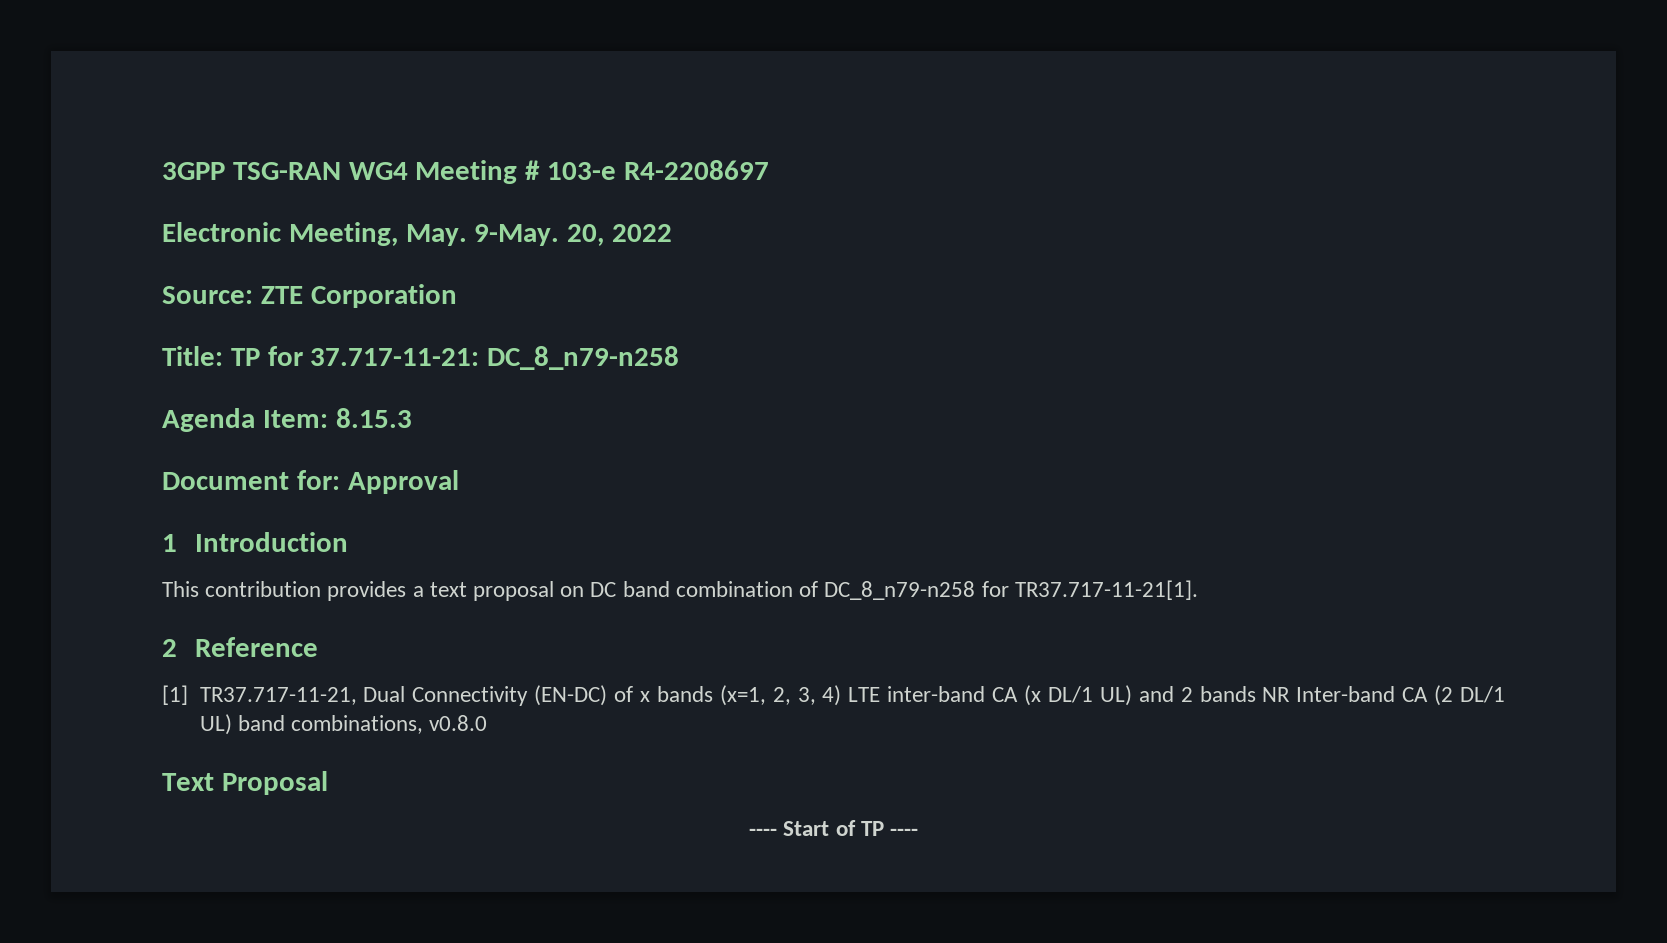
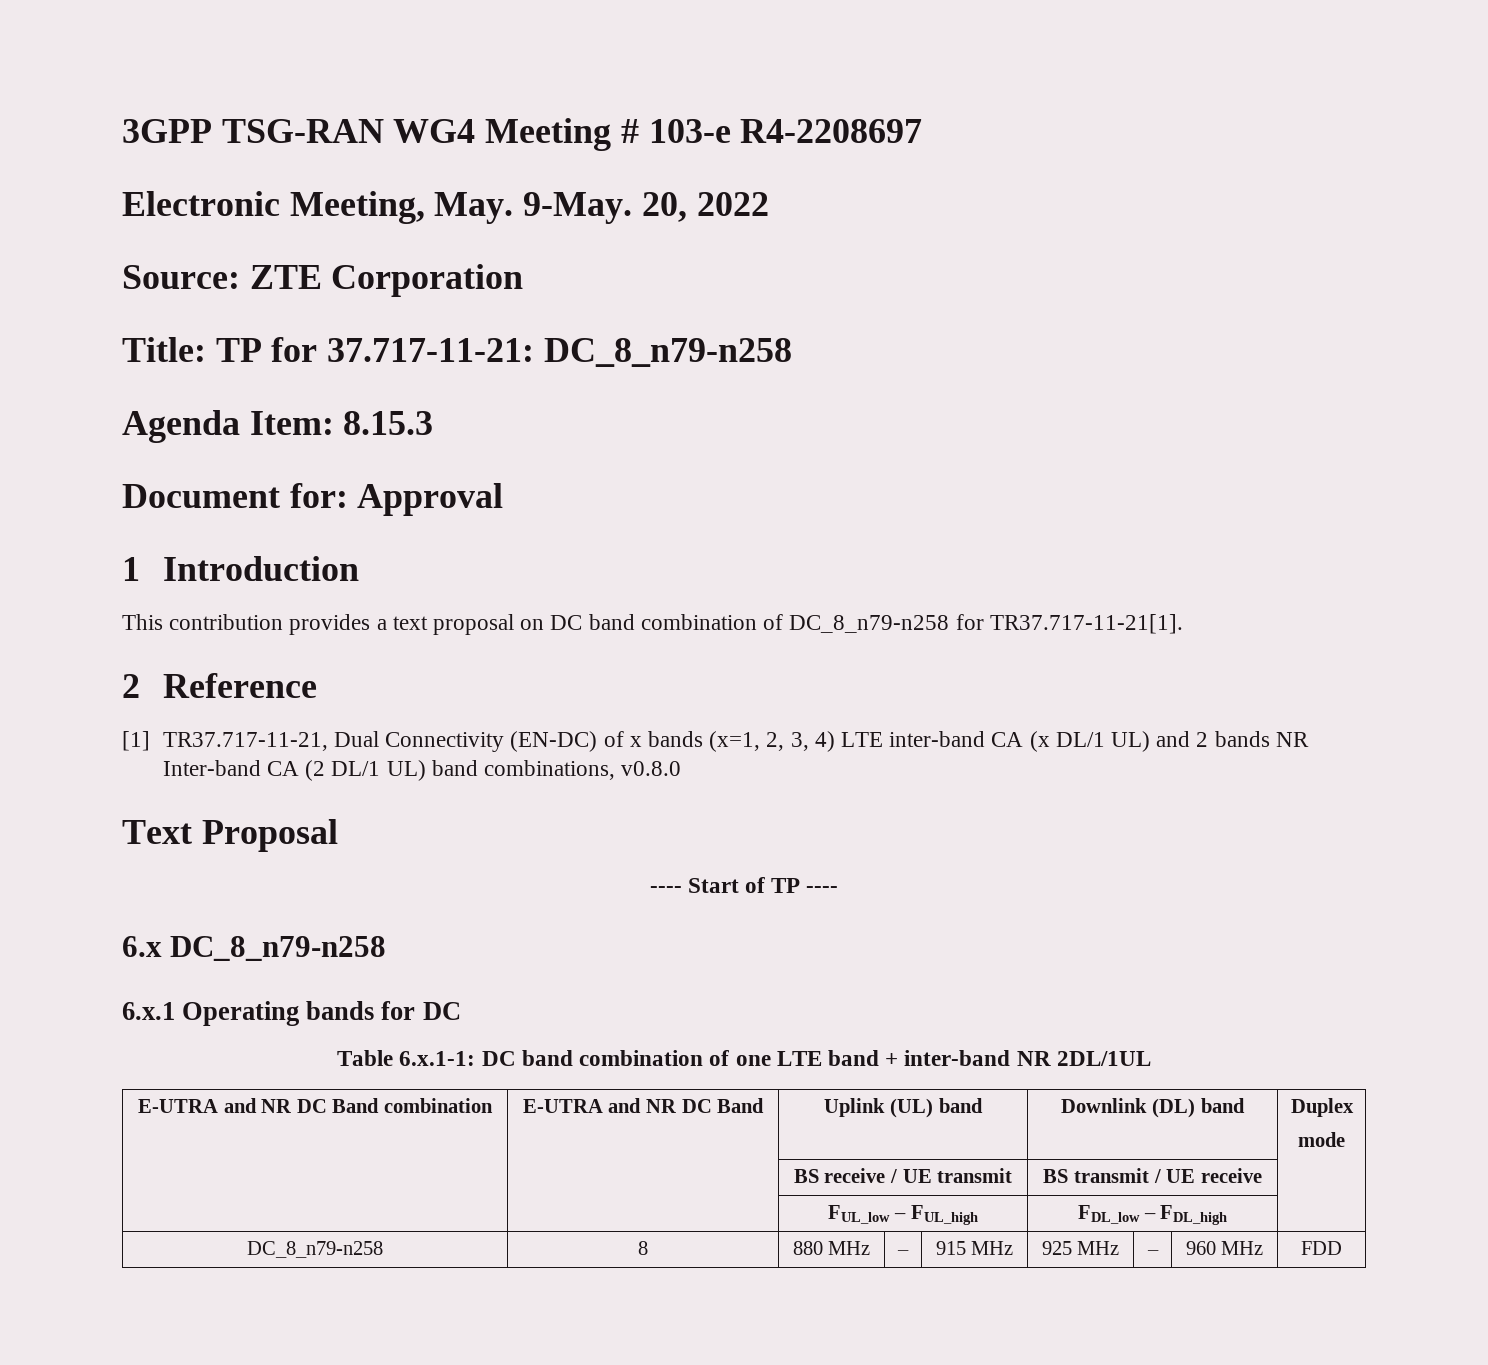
(918, 832) none -> [122,936,387,961] [122,1001,461,1026] [337,1050,1151,1066] [138,1098,493,1113] [522,1098,765,1113] [824,1098,983,1118] [1061,1098,1245,1118] [1290,1098,1354,1117] [1298,1132,1345,1147] [793,1168,1013,1183] [1043,1168,1262,1183] [828,1205,978,1225] [1077,1205,1228,1225] [247,1241,383,1258] [638,1241,648,1255] [792,1241,871,1255] [897,1250,909,1255] [935,1241,1014,1255] [1041,1241,1120,1255] [1146,1250,1159,1255] [1185,1241,1264,1255] [1301,1241,1342,1255] // 6.x DC_8_n79-n258 // 6.x.1 Operating bands for DC // Table 6.x.1-1: DC band combination of one LTE band + inter-band NR 2DL/1UL // E-UTRA and NR DC Band combination | E-UTRA and NR DC Band | Uplink (UL) band | Downlink (DL) band | Duplex // mode // | | BS receive / UE transmit | BS transmit / UE receive | // | | FUL_low – FUL_high | FDL_low – FDL_high | // DC_8_n79-n258 | 8 | 880 MHz | – | 915 MHz | 925 MHz | – | 960 MHz | FDD

